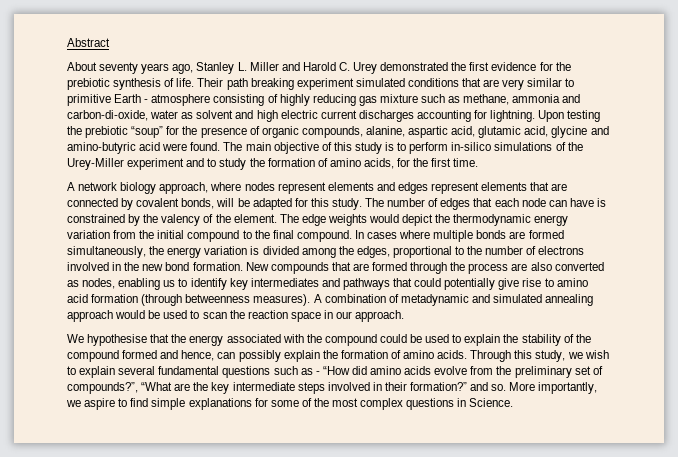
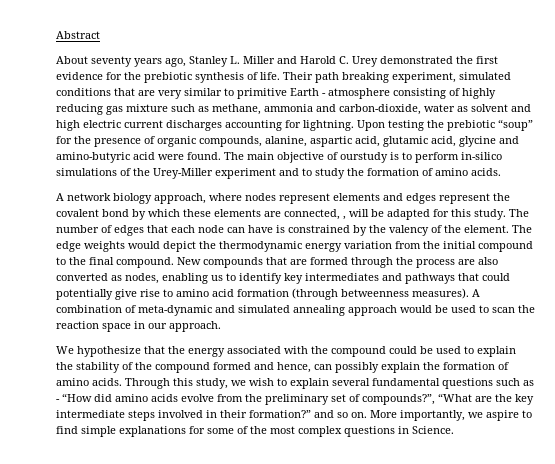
[296,78,354,90] experiment -> [392,72,456,83] experiment,
[67,110,148,121] carbon-di-oxide, -> [339,104,421,115] carbon-dioxide,
[333,142,382,154] this study -> [340,152,388,163] ourstudy
[363,158,479,169] acids, for the first time. -> [471,168,501,176] acids.
[481,182,568,191] [67,198,215,210] elements that are connected by covalent bonds, -> [493,193,510,201] [56,209,346,220] the covalent bond by which these elements are connected, ,
[354,230,564,242] [67,246,585,258] [67,262,243,271] In cases where multiple bonds are formed simultaneously, the energy variation is divided among the edges, proportional to the number of electrons involved in the new bond formation. -> (174, 262) none
[400,294,469,306] metadynamic -> [138,305,212,316] meta-dynamic
[87,334,148,346] hypothesise -> [77,346,141,357] hypothesize
[491,384,507,391] so. -> [337,412,367,418] so on.

